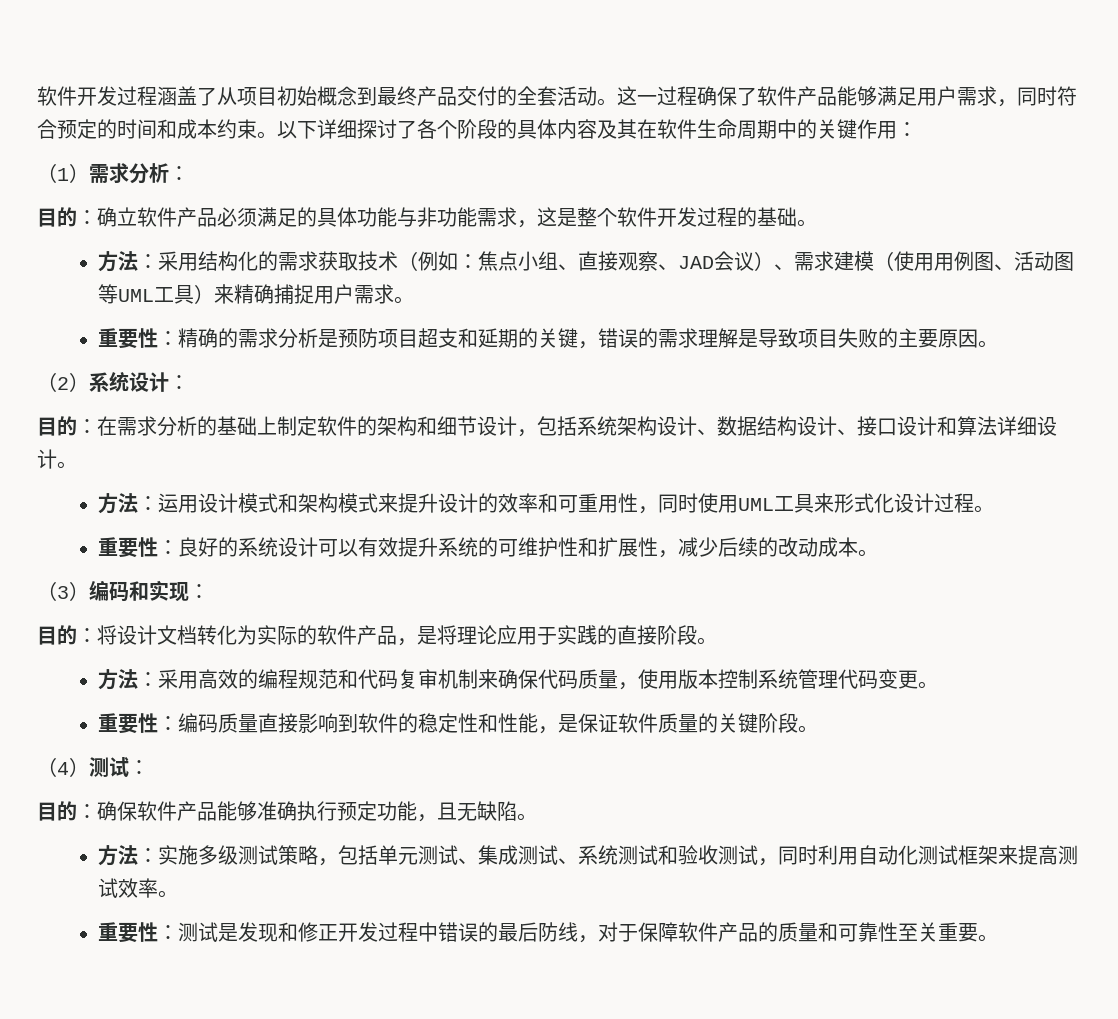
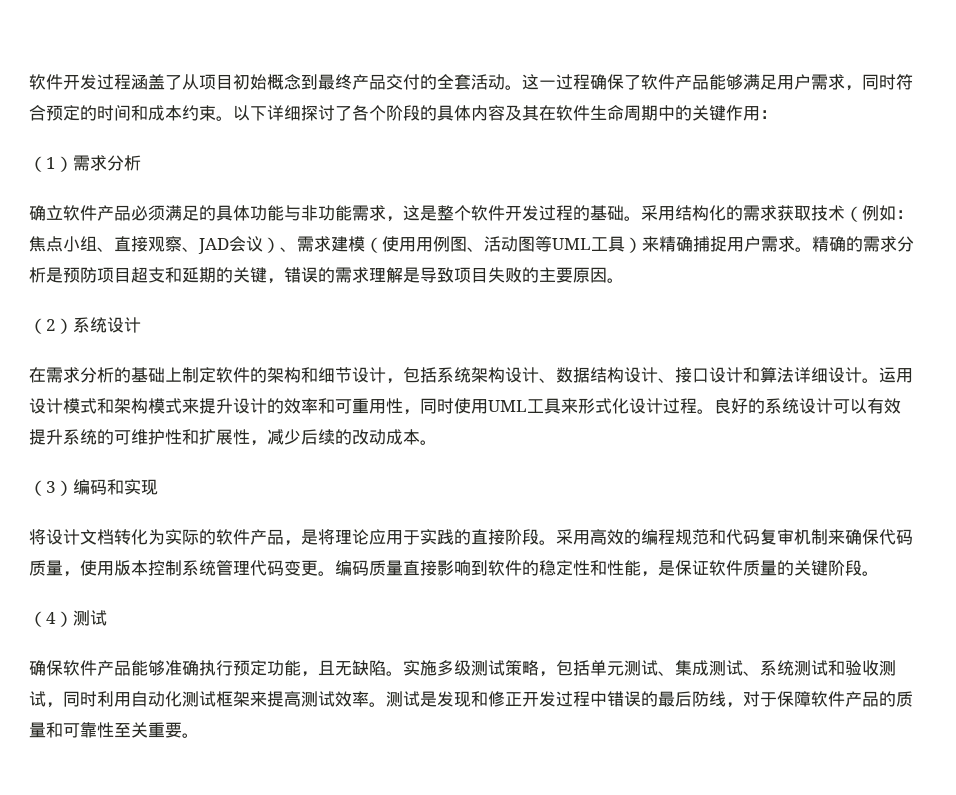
[169,166,189,181] [37,207,97,227] ： // 目的： -> (141, 163) //
[97,251,158,272] // 方法： -> (641, 218) none
[97,328,178,349] // 重要性： -> (812, 249) none
[169,375,189,390] [37,416,97,436] ： // 目的： -> (141, 325) //
[97,493,158,514] // 方法： -> (879, 380) none
[97,537,178,558] // 重要性： -> (714, 411) none
[189,584,209,599] [37,625,97,645] ： // 目的： -> (158, 487) //
[97,669,158,690] // 方法： -> (556, 542) none
[97,713,178,734] // 重要性： -> (335, 573) none
[129,760,149,775] [37,801,97,821] ： // 目的： -> (107, 618) //
[97,845,158,866] // 方法： -> (403, 673) none
[97,922,178,943] // 重要性： -> (386, 704) none

